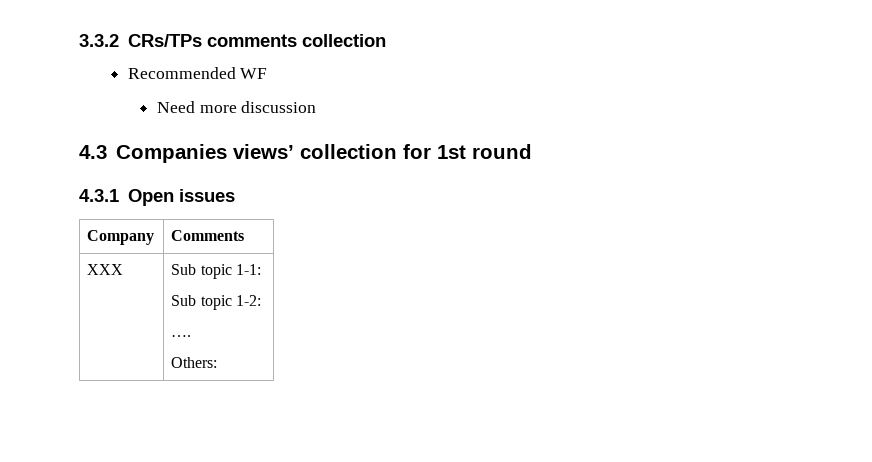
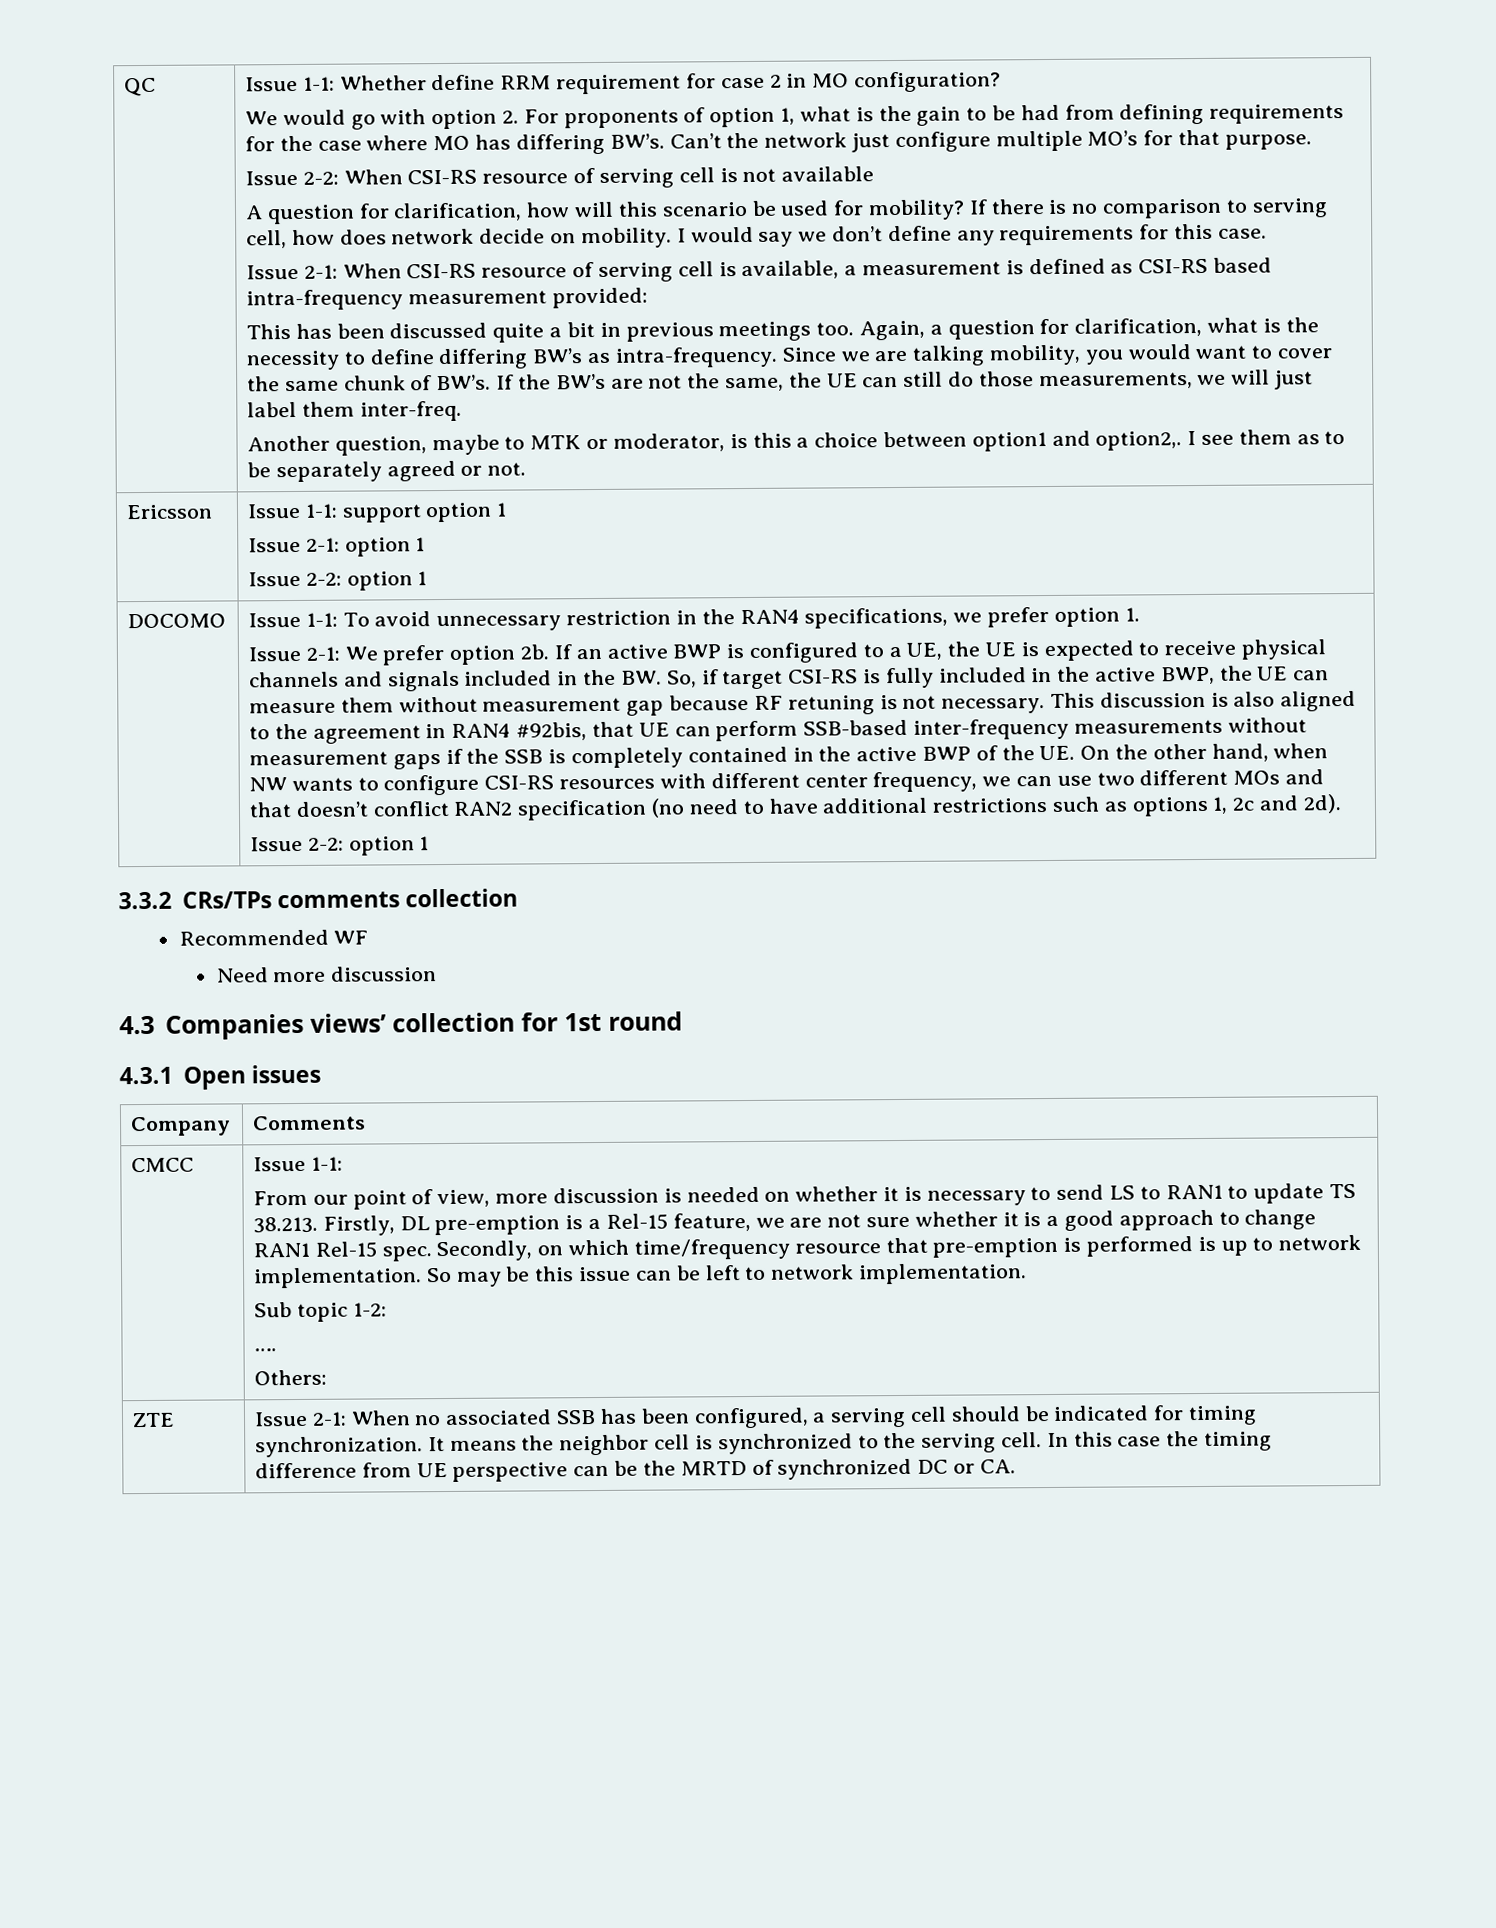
(79, 40) none -> [124,77,157,97] [245,71,1001,95] [245,103,1345,130] [245,129,1312,155] [245,166,875,188] [245,198,1328,225] [246,223,1267,249] [246,257,1272,282] [246,287,648,311] [246,317,1319,343] [246,344,1332,371] [247,369,1313,392] [247,400,462,422] [247,429,1346,456] [247,460,527,483] [126,504,214,520] [247,502,508,523] [248,537,426,557] [248,571,428,591] [127,613,227,629] [248,606,1140,632] [248,639,1326,666] [249,665,1330,692] [249,690,1357,716] [249,717,1307,744] [249,743,1329,770] [249,769,1324,796] [249,794,1342,821] [250,836,430,856] QC | Issue 1-1: Whether define RRM requirement for case 2 in MO configuration? // We would go with option 2. For proponents of option 1, what is the gain to be had from defining requirements for the case where MO has differing BW’s. Can’t the network just configure multiple MO’s for that purpose. // Issue 2-2: When CSI-RS resource of serving cell is not available // A question for clarification, how will this scenario be used for mobility? If there is no comparison to serving cell, how does network decide on mobility. I would say we don’t define any requirements for this case. // Issue 2-1: When CSI-RS resource of serving cell is available, a measurement is defined as CSI-RS based intra-frequency measurement provided: // This has been discussed quite a bit in previous meetings too. Again, a question for clarification, what is the necessity to define differing BW’s as intra-frequency. Since we are talking mobility, you would want to cover the same chunk of BW’s. If the BW’s are not the same, the UE can still do those measurements, we will just label them inter-freq. // Another question, maybe to MTK or moderator, is this a choice between option1 and option2,. I see them as to be separately agreed or not. // Ericsson | Issue 1-1: support option 1 // Issue 2-1: option 1 // Issue 2-2: option 1 // DOCOMO | Issue 1-1: To avoid unnecessary restriction in the RAN4 specifications, we prefer option 1. // Issue 2-1: We prefer option 2b. If an active BWP is configured to a UE, the UE is expected to receive physical channels and signals included in the BW. So, if target CSI-RS is fully included in the active BWP, the UE can measure them without measurement gap because RF retuning is not necessary. This discussion is also aligned to the agreement in RAN4 #92bis, that UE can perform SSB-based inter-frequency measurements without measurement gaps if the SSB is completely contained in the active BWP of the UE. On the other hand, when NW wants to configure CSI-RS resources with different center frequency, we can use two different MOs and that doesn’t conflict RAN2 specification (no need to have additional restrictions such as options 1, 2c and 2d). // Issue 2-2: option 1 //
[87,264,124,275] [171,264,262,279] XXX | Sub topic 1-1: -> [131,1157,195,1173] [253,1156,343,1172] [253,1183,1356,1210] [253,1209,1317,1236] [253,1234,1362,1262] [254,1263,1027,1289] CMCC | Issue 1-1: // From our point of view, more discussion is needed on whether it is necessary to send LS to RAN1 to update TS 38.213. Firstly, DL pre-emption is a Rel-15 feature, we are not sure whether it is a good approach to change RAN1 Rel-15 spec. Secondly, on which time/frequency resource that pre-emption is performed is up to network implementation. So may be this issue can be left to network implementation.
(218, 362) none -> [132,1412,176,1428] [254,1405,1257,1429] [255,1431,1272,1458] [255,1458,1016,1482] // ZTE | Issue 2-1: When no associated SSB has been configured, a serving cell should be indicated for timing synchronization. It means the neighbor cell is synchronized to the serving cell. In this case the timing difference from UE perspective can be the MRTD of synchronized DC or CA.

